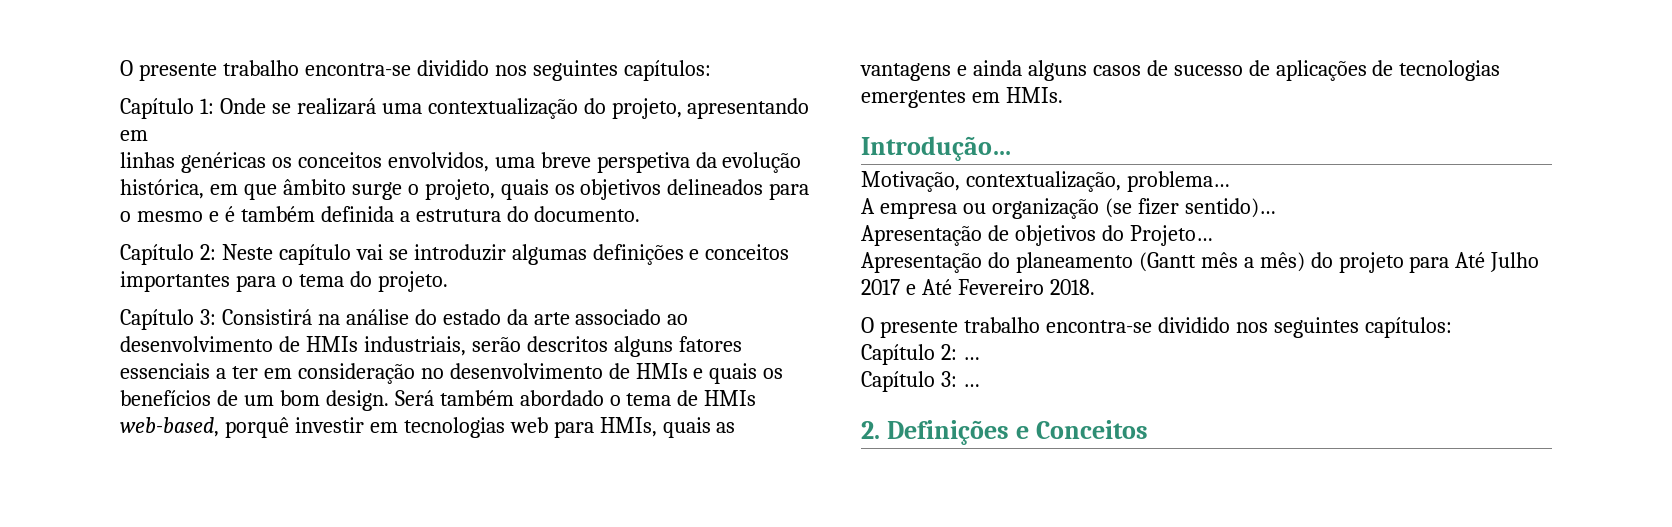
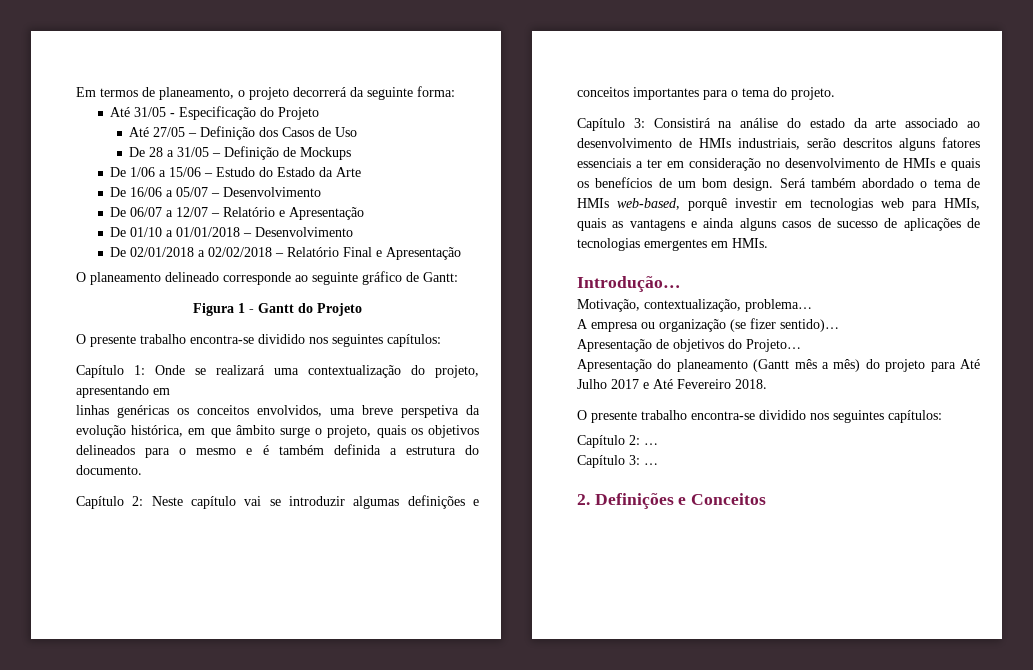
(120, 68) none -> [76,86,455,100] [110,106,320,120] [129,126,358,140] [129,146,352,160] [110,167,362,177] [110,187,322,197] [110,207,365,220] [110,227,354,237] [110,247,462,260] [76,271,458,285] [193,303,362,316] Em termos de planeamento, o projeto decorrerá da seguinte forma: // Até 31/05 - Especificação do Projeto // Até 27/05 – Definição dos Casos de Uso // De 28 a 31/05 – Definição de Mockups // De 1/06 a 15/06 – Estudo do Estado da Arte // De 16/06 a 05/07 – Desenvolvimento // De 06/07 a 12/07 – Relatório e Apresentação // De 01/10 a 01/01/2018 – Desenvolvimento // De 02/01/2018 a 02/02/2018 – Relatório Final e Apresentação // O planeamento delineado corresponde ao seguinte gráfico de Gantt: // Figura 1 - Gantt do Projeto //

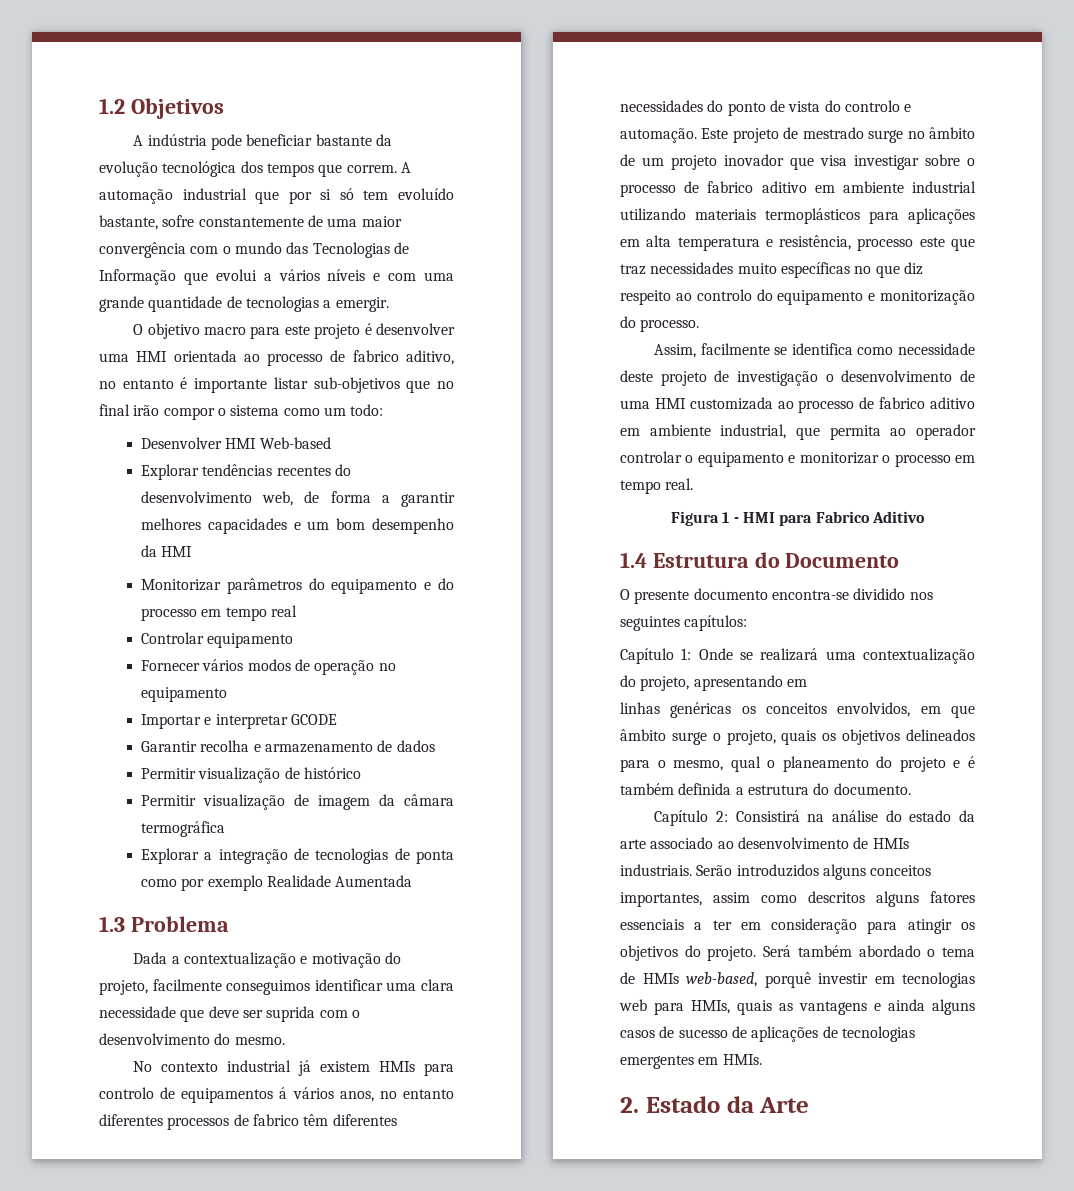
[76,86,455,100] [110,106,320,120] [129,126,358,140] [129,146,352,160] [110,167,362,177] [110,187,322,197] [110,207,365,220] [110,227,354,237] [110,247,462,260] [76,271,458,285] [193,303,362,316] [76,334,186,347] Em termos de planeamento, o projeto decorrerá da seguinte forma: // Até 31/05 - Especificação do Projeto // Até 27/05 – Definição dos Casos de Uso // De 28 a 31/05 – Definição de Mockups // De 1/06 a 15/06 – Estudo do Estado da Arte // De 16/06 a 05/07 – Desenvolvimento // De 06/07 a 12/07 – Relatório e Apresentação // De 01/10 a 01/01/2018 – Desenvolvimento // De 02/01/2018 a 02/02/2018 – Relatório Final e Apresentação // O planeamento delineado corresponde ao seguinte gráfico de Gantt: // Figura 1 - Gantt do Projeto // O presente trabalho -> [99,98,224,119] [133,134,392,150] [99,161,411,177] [99,188,454,204] [99,215,402,230] [99,242,409,258] [99,269,454,285] [99,296,389,312] [133,323,455,339] [99,350,454,366] [99,377,454,393] [99,404,384,420] [140,437,331,449] [140,464,351,480] [140,491,455,507] [140,518,454,534] [140,545,193,557] [140,578,455,594] [140,605,297,621] [140,632,294,648] [140,659,396,675] [140,687,227,702] [140,714,337,729] [140,740,435,753] [140,767,361,783] [140,794,454,810] [140,821,225,837] [140,848,455,864] [140,875,413,891] [99,916,229,932] [133,952,401,968] [99,979,455,995] [99,1006,360,1022] [99,1033,285,1045] [133,1060,454,1076] [99,1087,454,1103] [99,1114,397,1130] [620,100,912,116] [620,127,975,143] [620,154,975,170] [620,181,976,197] [620,208,975,224] [620,235,975,251] [620,262,923,278] [620,289,975,305] [620,316,700,332] [654,343,975,358] [620,370,975,386] [620,397,975,413] [620,424,977,440] [620,451,975,467] [620,478,694,494] [671,511,925,526] [620,552,900,568] [620,588,768,604] 1.2 Objetivos // A indústria pode beneficiar bastante da evolução tecnológica dos tempos que correm. A automação industrial que por si só tem evoluído bastante, sofre constantemente de uma maior convergência com o mundo das Tecnologias de Informação que evolui a vários níveis e com uma grande quantidade de tecnologias a emergir. // O objetivo macro para este projeto é desenvolver uma HMI orientada ao processo de fabrico aditivo, no entanto é importante listar sub-objetivos que no final irão compor o sistema como um todo: // Desenvolver HMI Web-based // Explorar tendências recentes do desenvolvimento web, de forma a garantir melhores capacidades e um bom desempenho da HMI // Monitorizar parâmetros do equipamento e do processo em tempo real // Controlar equipamento // Fornecer vários modos de operação no equipamento // Importar e interpretar GCODE // Garantir recolha e armazenamento de dados // Permitir visualização de histórico // Permitir visualização de imagem da câmara termográfica // Explorar a integração de tecnologias de ponta como por exemplo Realidade Aumentada // 1.3 Problema // Dada a contextualização e motivação do projeto, facilmente conseguimos identificar uma clara necessidade que deve ser suprida com o desenvolvimento do mesmo. // No contexto industrial já existem HMIs para controlo de equipamentos á vários anos, no entanto diferentes processos de fabrico têm diferentes necessidades do ponto de vista do controlo e automação. Este projeto de mestrado surge no âmbito de um projeto inovador que visa investigar sobre o processo de fabrico aditivo em ambiente industrial utilizando materiais termoplásticos para aplicações em alta temperatura e resistência, processo este que traz necessidades muito específicas no que diz respeito ao controlo do equipamento e monitorização do processo. // Assim, facilmente se identifica como necessidade deste projeto de investigação o desenvolvimento de uma HMI customizada ao processo de fabrico aditivo em ambiente industrial, que permita ao operador controlar o equipamento e monitorizar o processo em tempo real. // Figura 1 - HMI para Fabrico Aditivo // 1.4 Estrutura do Documento // O presente documento
[330,405,480,418] [76,425,184,438] uma breve perspetiva da evolução histórica, -> (911, 709) none
[196,448,237,455] mesmo -> [673,756,946,772] mesmo, qual o planeamento do projeto
[151,495,479,509] [577,87,835,100] [577,118,645,131] Neste capítulo vai se introduzir algumas definições e conceitos importantes para o tema do projeto. // Capítulo 3: -> (728, 816) none
[738,138,836,150] industriais, serão -> [620,864,932,880] [620,892,797,907] industriais. Serão introduzidos alguns conceitos importantes, assim como
[766,158,980,171] [577,177,774,191] no desenvolvimento de HMIs e quais os benefícios de um bom design. -> [867,919,975,934] [620,945,757,961] para atingir os objetivos do projeto.
[577,276,681,292] [577,299,812,312] [577,318,839,332] [577,339,801,352] [577,359,980,372] [577,379,767,389] [577,410,942,423] [577,435,658,448] [577,455,658,468] [577,493,767,509] Introdução… // Motivação, contextualização, problema… // A empresa ou organização (se fizer sentido)… // Apresentação de objetivos do Projeto… // Apresentação do planeamento (Gantt mês a mês) do projeto para Até Julho 2017 e Até Fevereiro 2018. // O presente trabalho encontra-se dividido nos seguintes capítulos: // Capítulo 2: … // Capítulo 3: … // 2. Definições e Conceitos -> [620,1096,810,1113] 2. Estado da Arte

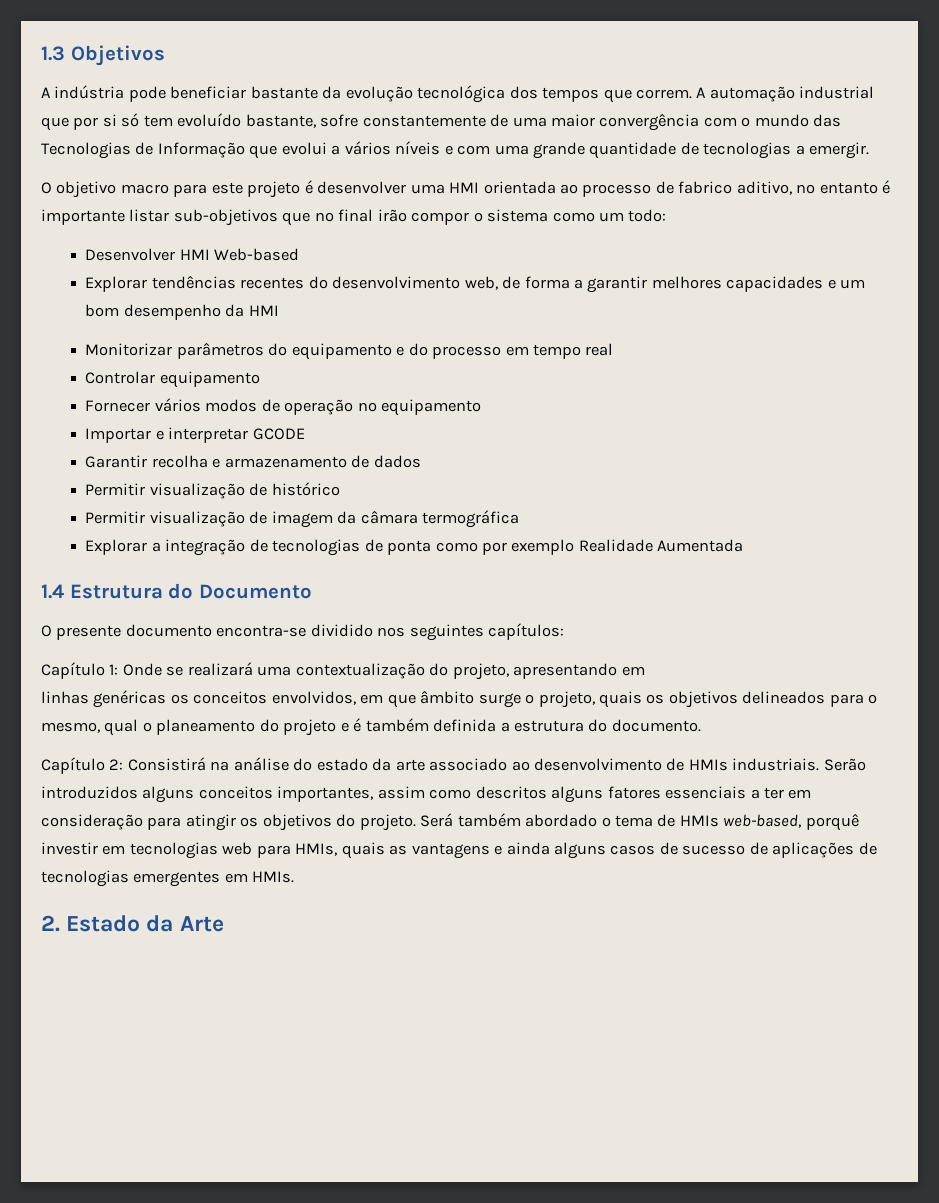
[99,98,125,114] 1.2 -> [41,46,65,61] 1.3
[99,916,229,932] [133,952,401,968] [99,979,455,995] [99,1006,360,1022] [99,1033,285,1045] [133,1060,454,1076] [99,1087,454,1103] [99,1114,397,1130] [620,100,912,116] [620,127,975,143] [620,154,975,170] [620,181,976,197] [620,208,975,224] [620,235,975,251] [620,262,923,278] [620,289,975,305] [620,316,700,332] [654,343,975,358] [620,370,975,386] [620,397,975,413] [620,424,977,440] [620,451,975,467] [620,478,694,494] [671,511,925,526] // 1.3 Problema // Dada a contextualização e motivação do projeto, facilmente conseguimos identificar uma clara necessidade que deve ser suprida com o desenvolvimento do mesmo. // No contexto industrial já existem HMIs para controlo de equipamentos á vários anos, no entanto diferentes processos de fabrico têm diferentes necessidades do ponto de vista do controlo e automação. Este projeto de mestrado surge no âmbito de um projeto inovador que visa investigar sobre o processo de fabrico aditivo em ambiente industrial utilizando materiais termoplásticos para aplicações em alta temperatura e resistência, processo este que traz necessidades muito específicas no que diz respeito ao controlo do equipamento e monitorização do processo. // Assim, facilmente se identifica como necessidade deste projeto de investigação o desenvolvimento de uma HMI customizada ao processo de fabrico aditivo em ambiente industrial, que permita ao operador controlar o equipamento e monitorizar o processo em tempo real. // Figura 1 - HMI para Fabrico Aditivo -> (744, 545) none

